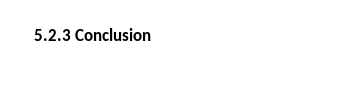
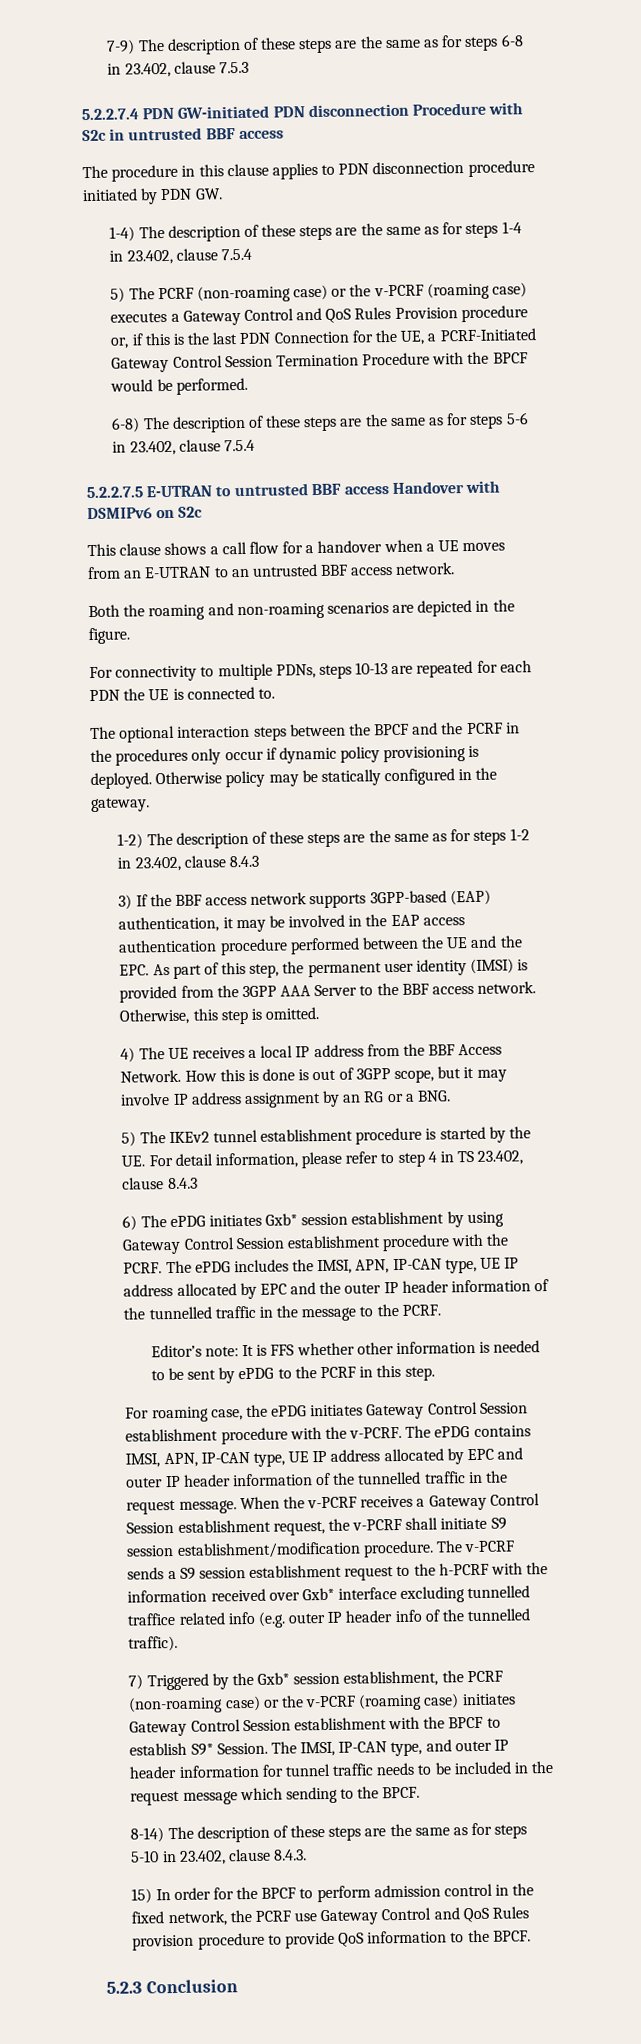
(34, 35) none -> [106,34,524,55] [107,61,249,78] [81,102,524,121] [82,127,284,142] [82,160,535,182] [82,188,223,205] [109,221,522,242] [109,248,252,265] [110,282,527,303] [110,305,528,326] [110,328,536,349] [111,351,528,373] [110,377,248,395] [111,412,529,433] [112,439,255,456] [86,480,501,499] [87,506,204,520] [87,539,506,557] [87,562,456,580] [88,599,515,621] [88,627,130,645] [89,660,532,682] [89,686,275,702] [90,722,520,743] [90,745,480,766] [90,767,498,790] [91,797,150,813] [117,828,530,849] [117,855,259,872] [118,889,491,910] [118,914,465,933] [118,935,523,956] [119,958,529,979] [119,981,537,1003] [119,1007,320,1025] [120,1043,503,1063] [120,1066,507,1084] [120,1090,451,1109] [121,1126,531,1147] [121,1150,524,1169] [122,1177,198,1190] [122,1211,504,1231] [122,1233,509,1255] [123,1257,520,1275] [123,1278,550,1300] [123,1303,441,1322] [150,1340,541,1358] [150,1364,435,1384] [125,1401,528,1423] [125,1425,531,1445] [125,1447,524,1468] [126,1470,508,1488] [126,1493,540,1515] [126,1517,507,1536] [126,1540,516,1559] [127,1562,549,1581] [127,1585,531,1603] [127,1608,531,1628] [128,1635,179,1652] [128,1670,503,1691] [128,1693,516,1714] [129,1716,501,1737] [129,1739,509,1757] [129,1760,554,1779] [130,1786,421,1806] [130,1822,528,1843] [130,1848,308,1865] [131,1883,535,1904] [131,1906,529,1927] [132,1929,531,1951] 7-9) The description of these steps are the same as for steps 6-8 in 23.402, clause 7.5.3 // 5.2.2.7.4 PDN GW-initiated PDN disconnection Procedure with S2c in untrusted BBF access // The procedure in this clause applies to PDN disconnection procedure initiated by PDN GW. // 1-4) The description of these steps are the same as for steps 1-4 in 23.402, clause 7.5.4 // 5) The PCRF (non-roaming case) or the v-PCRF (roaming case) executes a Gateway Control and QoS Rules Provision procedure or, if this is the last PDN Connection for the UE, a PCRF-Initiated Gateway Control Session Termination Procedure with the BPCF would be performed. // 6-8) The description of these steps are the same as for steps 5-6 in 23.402, clause 7.5.4 // 5.2.2.7.5 E-UTRAN to untrusted BBF access Handover with DSMIPv6 on S2c // This clause shows a call flow for a handover when a UE moves from an E-UTRAN to an untrusted BBF access network. // Both the roaming and non-roaming scenarios are depicted in the figure. // For connectivity to multiple PDNs, steps 10-13 are repeated for each PDN the UE is connected to. // The optional interaction steps between the BPCF and the PCRF in the procedures only occur if dynamic policy provisioning is deployed. Otherwise policy may be statically configured in the gateway. // 1-2) The description of these steps are the same as for steps 1-2 in 23.402, clause 8.4.3 // 3) If the BBF access network supports 3GPP-based (EAP) authentication, it may be involved in the EAP access authentication procedure performed between the UE and the EPC. As part of this step, the permanent user identity (IMSI) is provided from the 3GPP AAA Server to the BBF access network. Otherwise, this step is omitted. // 4) The UE receives a local IP address from the BBF Access Network. How this is done is out of 3GPP scope, but it may involve IP address assignment by an RG or a BNG. // 5) The IKEv2 tunnel establishment procedure is started by the UE. For detail information, please refer to step 4 in TS 23.402, clause 8.4.3 // 6) The ePDG initiates Gxb* session establishment by using Gateway Control Session establishment procedure with the PCRF. The ePDG includes the IMSI, APN, IP-CAN type, UE IP address allocated by EPC and the outer IP header information of the tunnelled traffic in the message to the PCRF. // Editor’s note: It is FFS whether other information is needed to be sent by ePDG to the PCRF in this step. // For roaming case, the ePDG initiates Gateway Control Session establishment procedure with the v-PCRF. The ePDG contains IMSI, APN, IP-CAN type, UE IP address allocated by EPC and outer IP header information of the tunnelled traffic in the request message. When the v-PCRF receives a Gateway Control Session establishment request, the v-PCRF shall initiate S9 session establishment/modification procedure. The v-PCRF sends a S9 session establishment request to the h-PCRF with the information received over Gxb* interface excluding tunnelled traffice related info (e.g. outer IP header info of the tunnelled traffic). // 7) Triggered by the Gxb* session establishment, the PCRF (non-roaming case) or the v-PCRF (roaming case) initiates Gateway Control Session establishment with the BPCF to establish S9* Session. The IMSI, IP-CAN type, and outer IP header information for tunnel traffic needs to be included in the request message which sending to the BPCF. // 8-14) The description of these steps are the same as for steps 5-10 in 23.402, clause 8.4.3. // 15) In order for the BPCF to perform admission control in the fixed network, the PCRF use Gateway Control and QoS Rules provision procedure to provide QoS information to the BPCF. //

